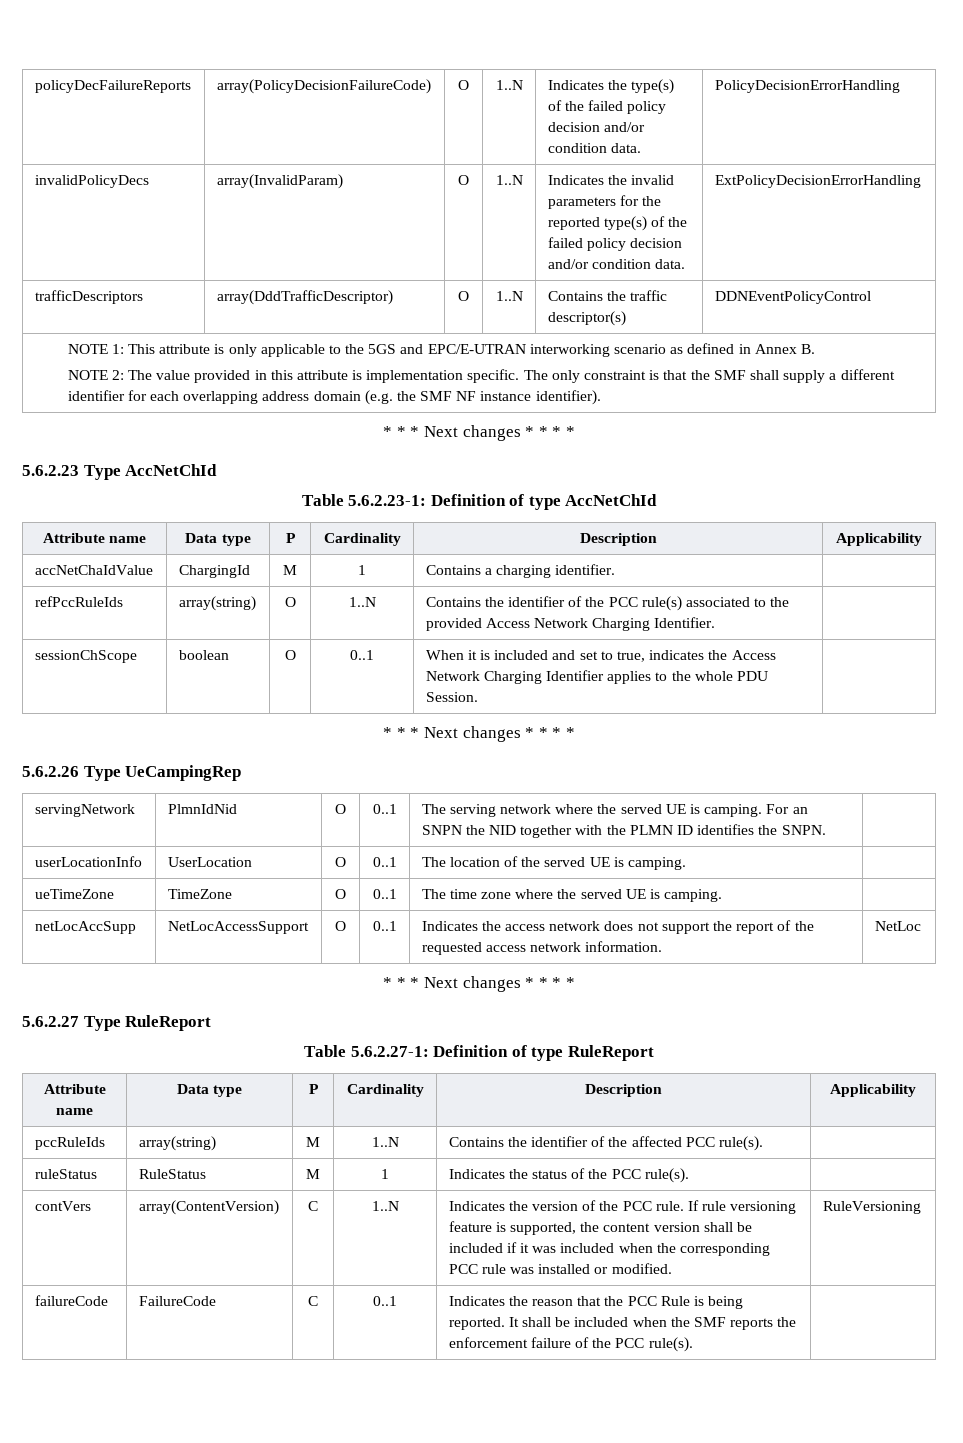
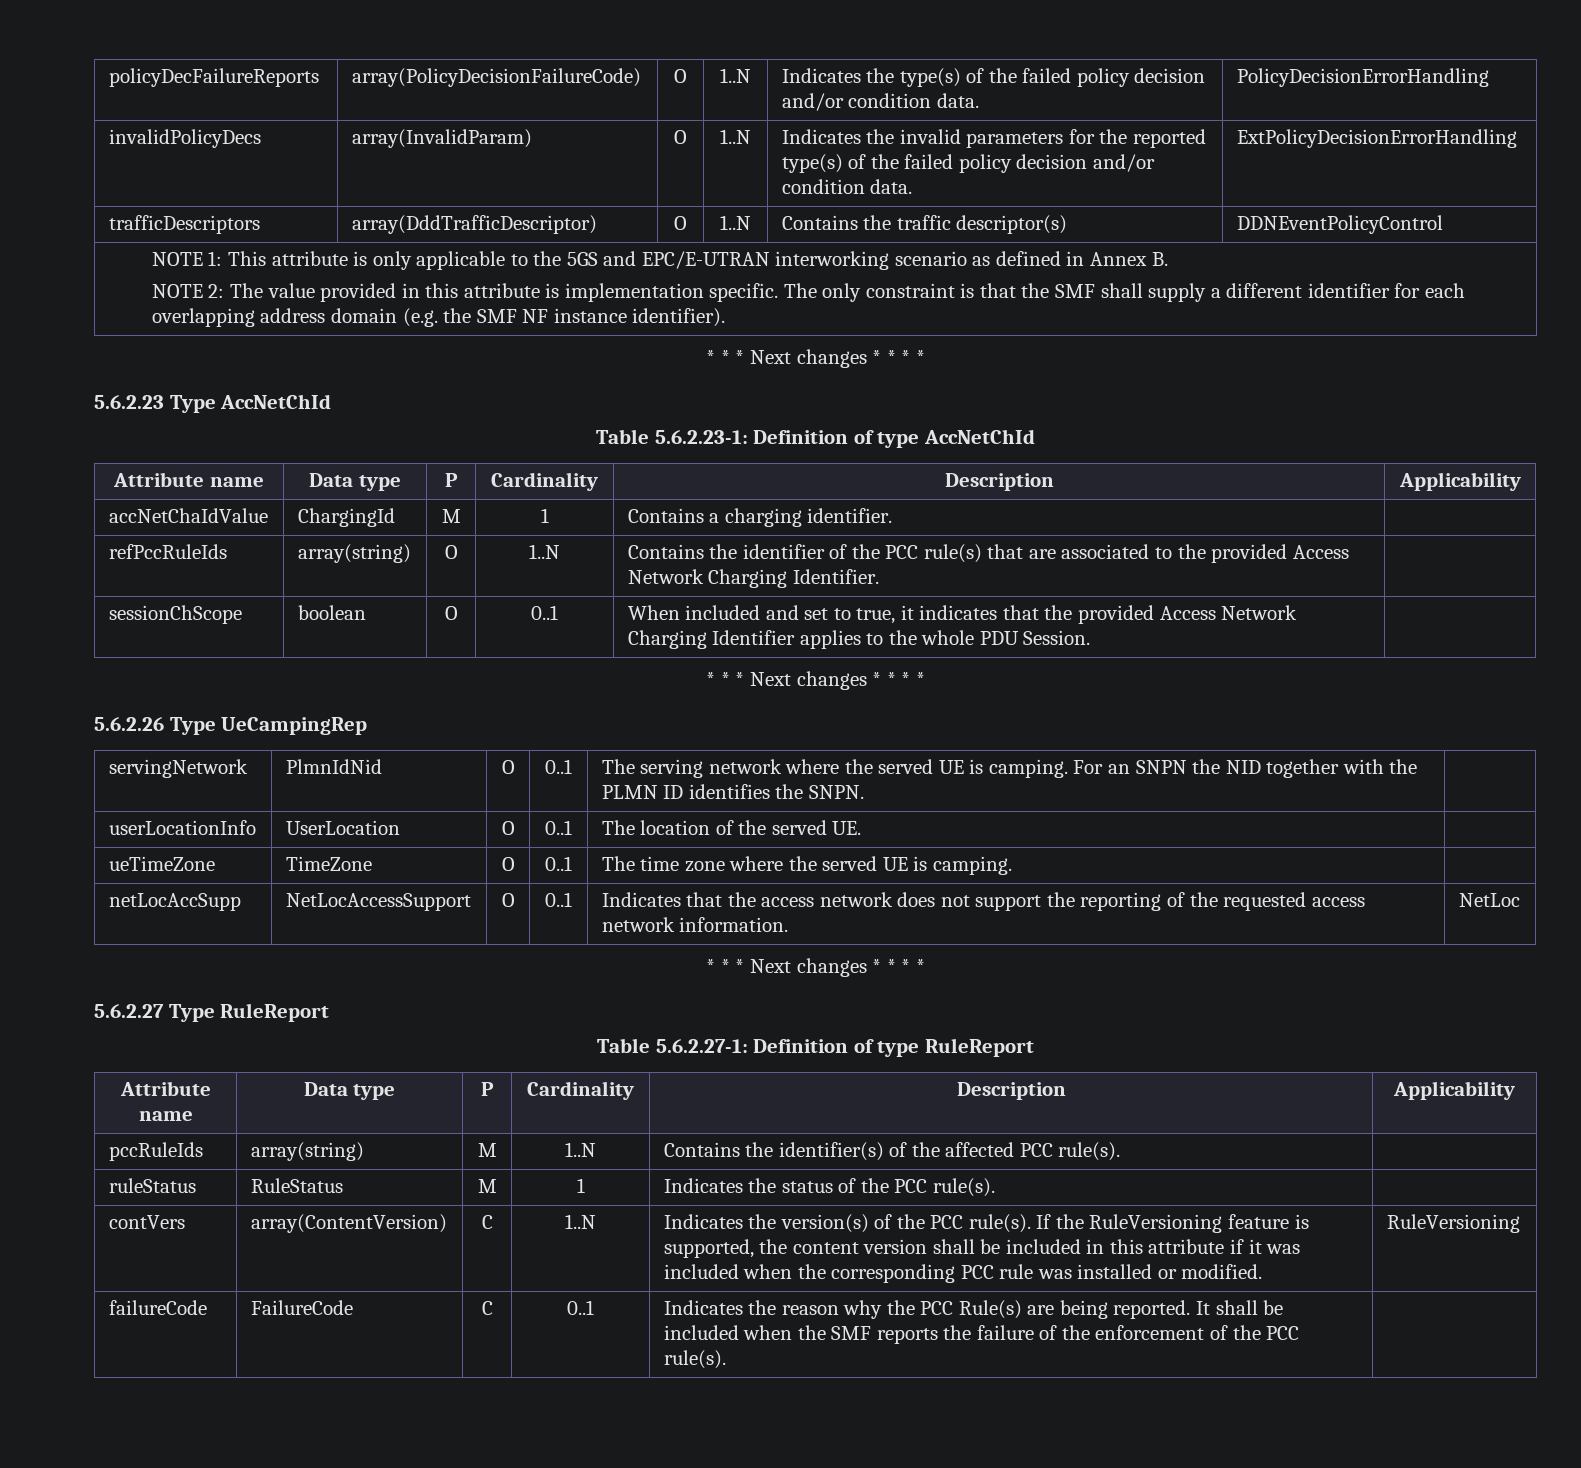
(682, 603) none -> [987,544,1056,559] that are
[467,650,491,660] it is -> (680, 612) none
[649,650,728,660] indicates the -> [900,605,1155,624] it indicates that the provided
[589,857,686,870] UE is camping. -> [832,821,862,835] UE.
(478, 926) none -> [686,892,723,907] that
[736,922,775,934] report -> [1080,892,1162,911] reporting
[531,1136,589,1147] identifier -> [778,1142,884,1161] identifier(s)
[532,1200,797,1214] version of the PCC rule. If rule versioning -> [780,1214,1223,1233] version(s) of the PCC rule(s). If the RuleVersioning
(503, 1248) none -> [1086,1239,1225,1254] in this attribute
[577,1296,704,1306] that the PCC Rule is -> [843,1300,1055,1319] why the PCC Rule(s) are
[448,1337,571,1348] enforcement failure -> [976,1325,1205,1340] failure of the enforcement

